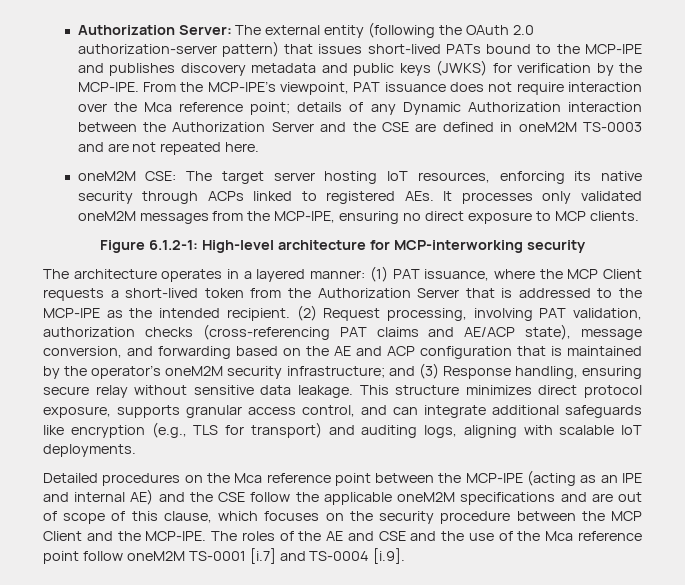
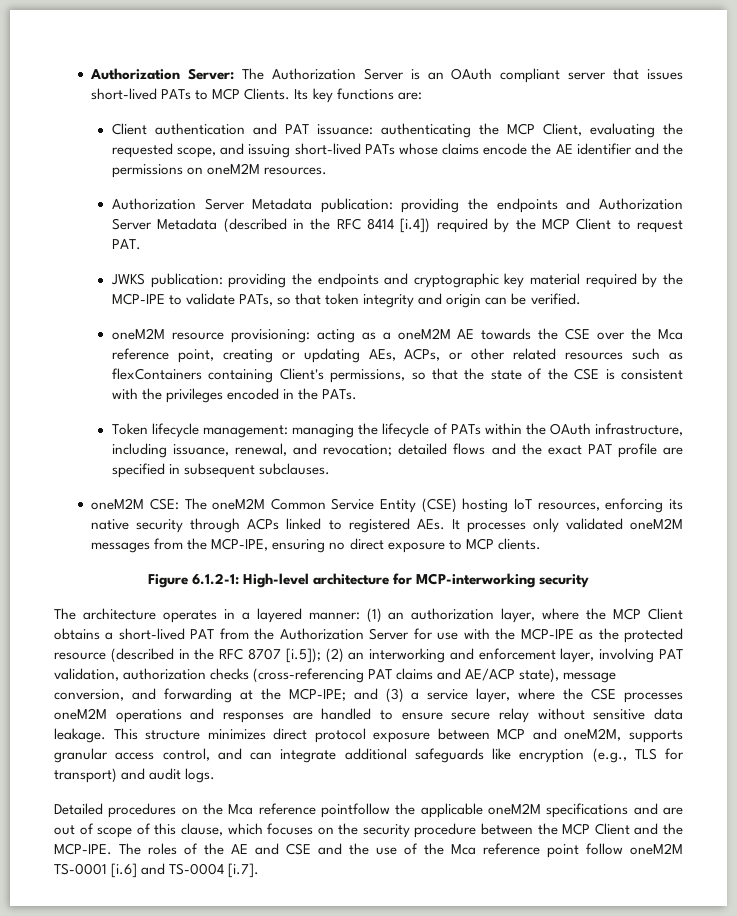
[265,22,534,38] [77,41,642,57] [77,60,642,76] [77,81,642,95] [77,102,642,115] [77,122,642,132] [77,142,260,155] [77,171,315,184] external entity (following the OAuth 2.0 authorization-server pattern) that issues short-lived PATs bound to the MCP-IPE and publishes discovery metadata and public keys (JWKS) for verification by the MCP-IPE. From the MCP-IPE’s viewpoint, PAT issuance does not require interaction over the Mca reference point; details of any Dynamic Authorization interaction between the Authorization Server and the CSE are defined in oneM2M TS-0003 and are not repeated here. // oneM2M CSE: The target server -> [271,68,684,83] [91,88,422,103] [111,123,683,138] [111,143,684,158] [111,163,328,178] [111,198,683,213] [111,218,684,233] [111,239,141,250] [110,273,684,288] [111,293,581,308] [111,328,683,343] [111,348,683,363] [111,368,683,383] [111,388,358,403] [111,423,684,438] [111,443,683,458] [111,463,331,478] [91,498,457,513] Authorization Server is an OAuth compliant server that issues short-lived PATs to MCP Clients. Its key functions are: // Client authentication and PAT issuance: authenticating the MCP Client, evaluating the requested scope, and issuing short-lived PATs whose claims encode the AE identifier and the permissions on oneM2M resources. // Authorization Server Metadata publication: providing the endpoints and Authorization Server Metadata (described in the RFC 8414 [i.4]) required by the MCP Client to request PAT. // JWKS publication: providing the endpoints and cryptographic key material required by the MCP-IPE to validate PATs, so that token integrity and origin can be verified. // oneM2M resource provisioning: acting as a oneM2M AE towards the CSE over the Mca reference point, creating or updating AEs, ACPs, or other related resources such as flexContainers containing Client's permissions, so that the state of the CSE is consistent with the privileges encoded in the PATs. // Token lifecycle management: managing the lifecycle of PATs within the OAuth infrastructure, including issuance, renewal, and revocation; detailed flows and the exact PAT profile are specified in subsequent subclauses. // oneM2M CSE: The oneM2M Common Service Entity (CSE)
[392,269,490,281] PAT issuance, -> [388,608,536,623] an authorization layer,
[43,288,104,301] requests -> [54,628,100,640] obtains
[204,288,244,298] token -> [190,629,215,639] PAT
[465,288,642,298] [43,305,467,321] that is addressed to the MCP-IPE as the intended recipient. (2) Request processing, -> [413,628,683,643] [54,648,595,663] for use with the MCP-IPE as the protected resource (described in the RFC 8707 [i.5]); (2) an interworking and enforcement layer,
[236,346,642,359] [43,363,643,379] based on the AE and ACP configuration that is maintained by the operator’s oneM2M security infrastructure; and (3) Response handling, ensuring -> [239,688,684,703] [54,708,443,723] at the MCP-IPE; and (3) a service layer, where the CSE processes oneM2M operations and responses are handled to ensure
[43,406,111,418] exposure, -> [373,728,622,743] exposure between MCP and oneM2M,
[361,425,642,438] [43,444,136,457] auditing logs, aligning with scalable IoT deployments. -> [149,768,216,783] audit logs.
[334,470,642,486] [43,489,291,505] point between the MCP-IPE (acting as an IPE and internal AE) and the CSE follow -> [321,803,390,818] pointfollow
[249,548,276,564] [i.7] -> [111,863,138,878] [i.6]
[373,548,406,564] [i.9]. -> [228,863,260,878] [i.7].

